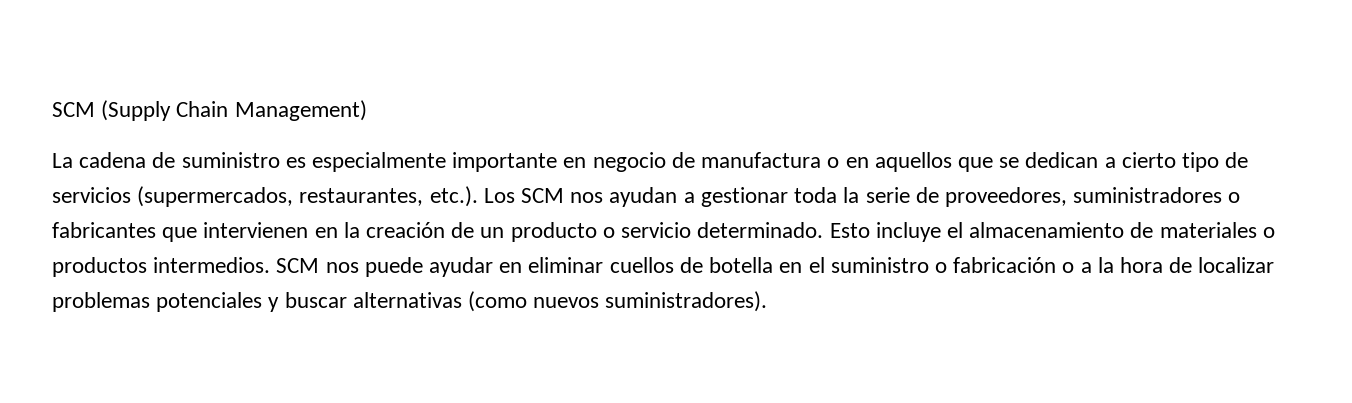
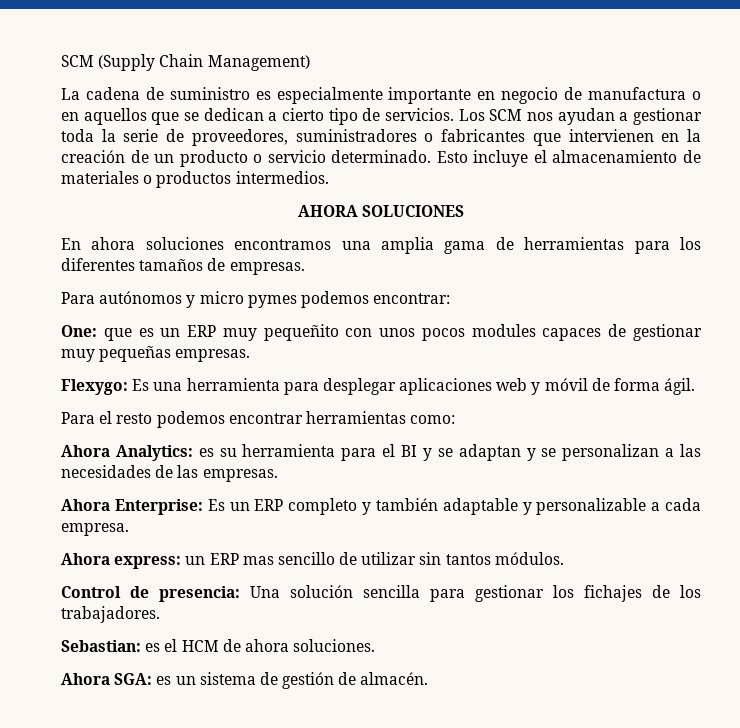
[52,186,478,207] servicios (supermercados, restaurantes, etc.). -> [385,108,455,121] servicios.
[276,257,1275,277] [52,291,768,312] SCM nos puede ayudar en eliminar cuellos de botella en el suministro o fabricación o a la hora de localizar problemas potenciales y buscar alternativas (como nuevos suministradores). -> [297,205,465,217] [61,237,701,254] [61,258,305,275] [61,291,451,308] [61,324,702,341] [61,346,251,362] [61,378,696,395] [61,411,456,428] [61,444,702,461] [61,465,278,482] [61,498,701,515] [61,523,129,536] [61,552,564,569] [61,585,701,602] [61,606,160,623] [61,639,376,652] [61,672,429,689] // AHORA SOLUCIONES // En ahora soluciones encontramos una amplia gama de herramientas para los diferentes tamaños de empresas. // Para autónomos y micro pymes podemos encontrar: // One: que es un ERP muy pequeñito con unos pocos modules capaces de gestionar muy pequeñas empresas. // Flexygo: Es una herramienta para desplegar aplicaciones web y móvil de forma ágil. // Para el resto podemos encontrar herramientas como: // Ahora Analytics: es su herramienta para el BI y se adaptan y se personalizan a las necesidades de las empresas. // Ahora Enterprise: Es un ERP completo y también adaptable y personalizable a cada empresa. // Ahora express: un ERP mas sencillo de utilizar sin tantos módulos. // Control de presencia: Una solución sencilla para gestionar los fichajes de los trabajadores. // Sebastian: es el HCM de ahora soluciones. // Ahora SGA: es un sistema de gestión de almacén.

